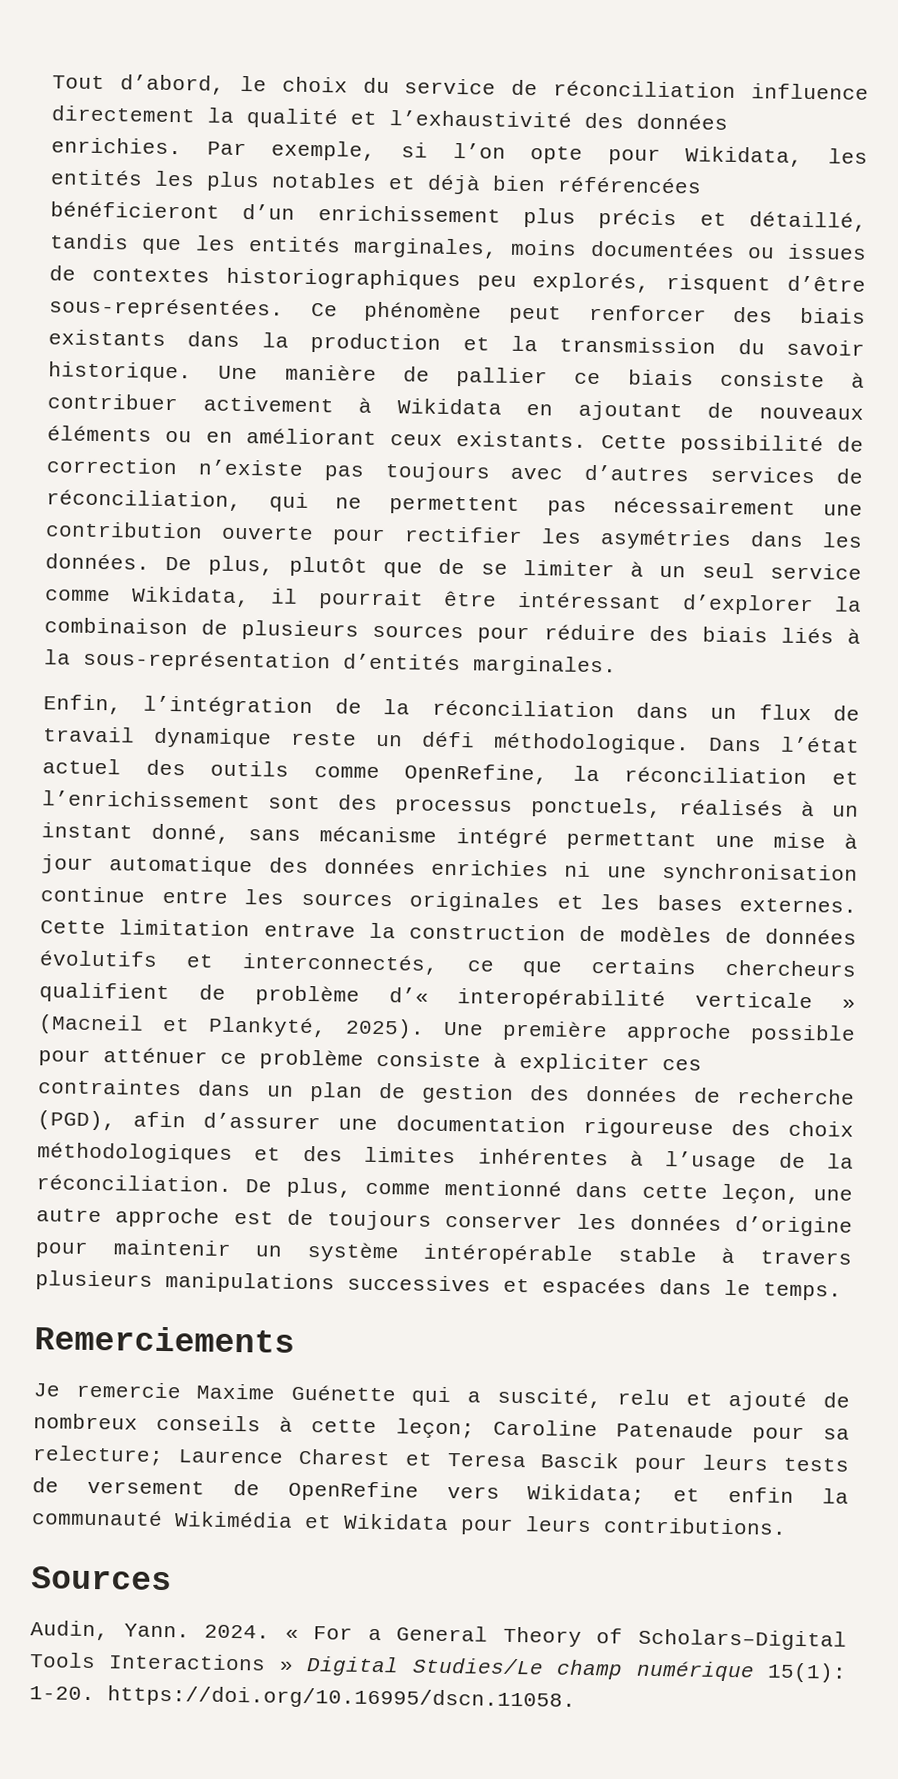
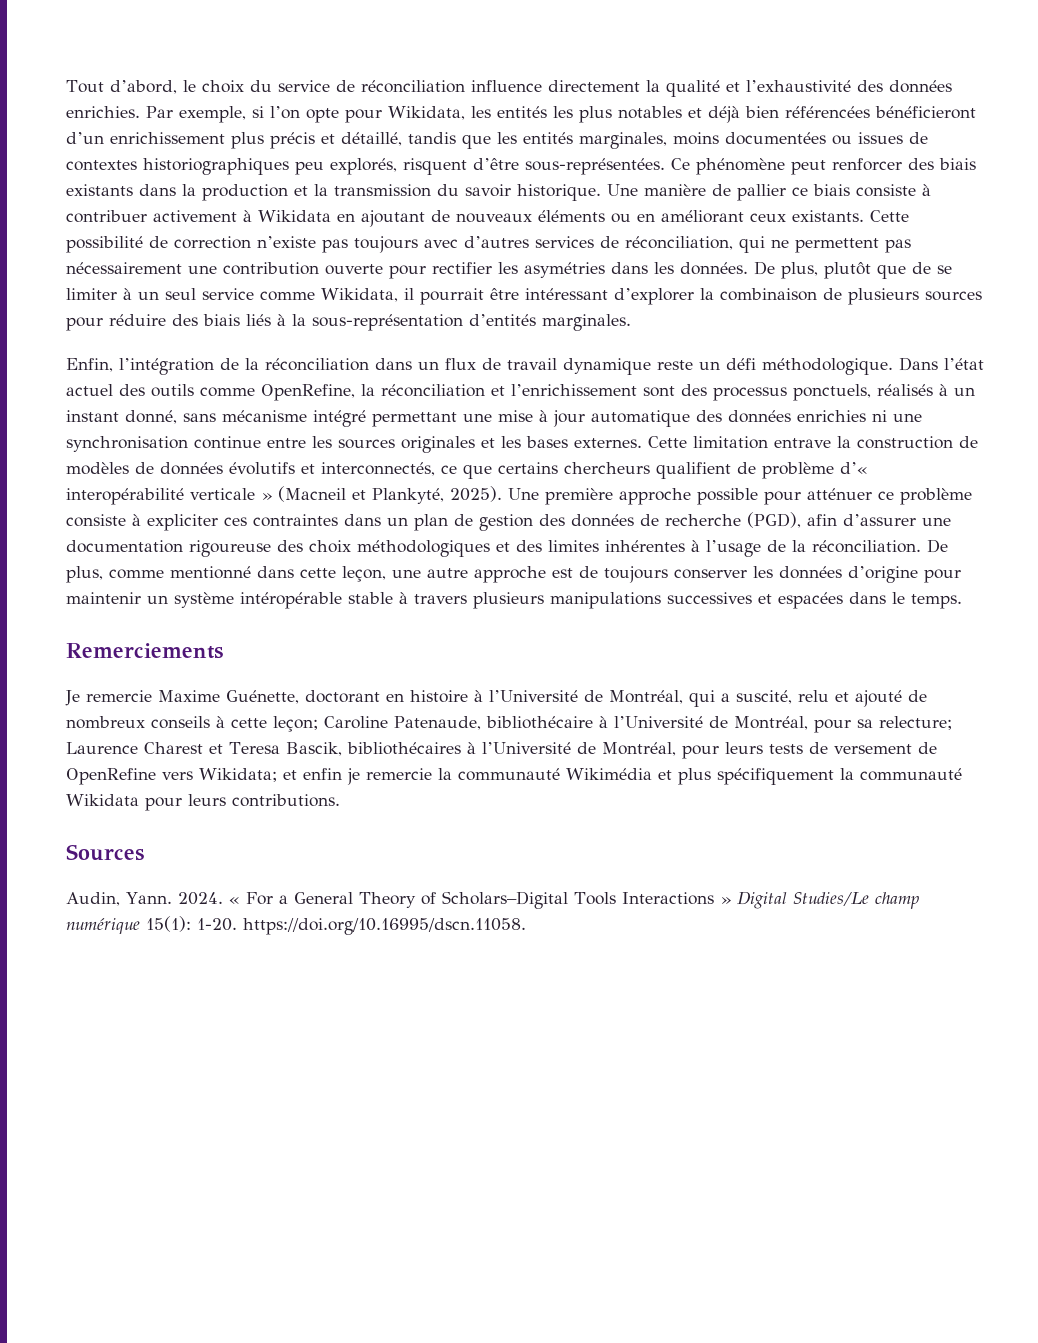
[290,1384,396,1402] Guénette -> [226,690,683,704] Guénette, doctorant en histoire à l’Université de Montréal,
[615,1421,734,1439] Patenaude -> [394,716,808,730] Patenaude, bibliothécaire à l’Université de Montréal,
[540,1452,621,1469] Bascik -> [285,742,676,756] Bascik, bibliothécaires à l’Université de Montréal,
(795, 1495) none -> [347,768,432,785] je remercie
(332, 1522) none -> [678,768,962,785] plus spécifiquement la communauté

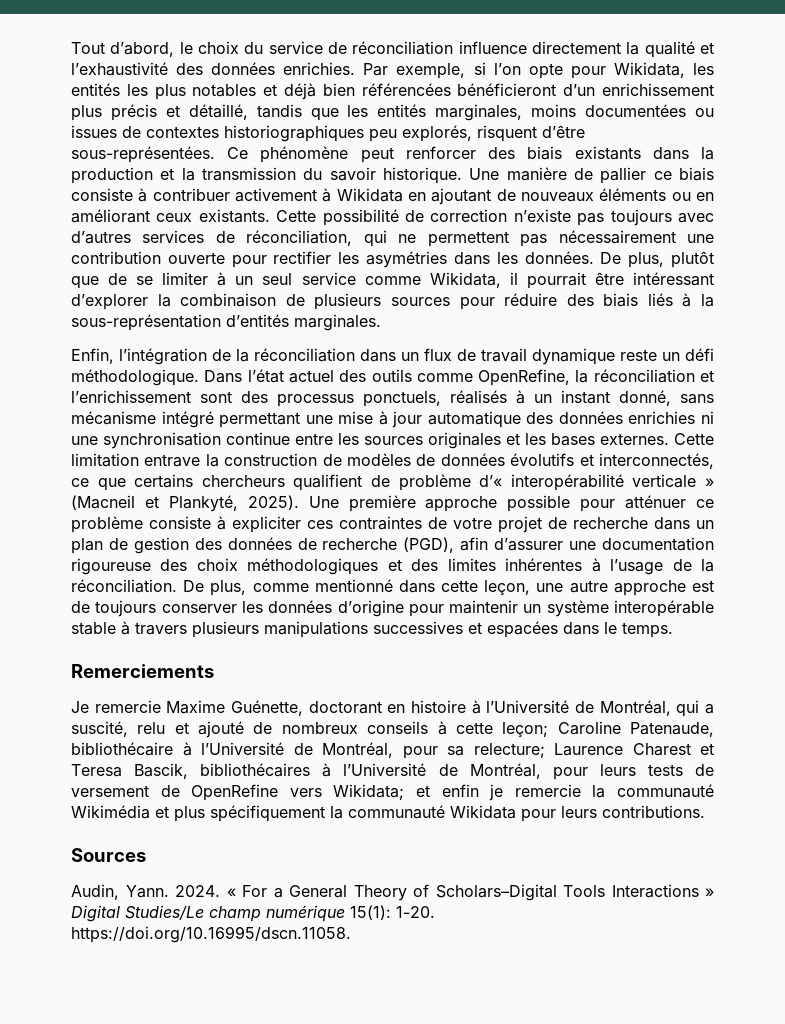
(338, 520) none -> [428,516,648,533] de votre projet de recherche
[240,592,342,609] intéropérable -> [614,600,714,617] interopérable

